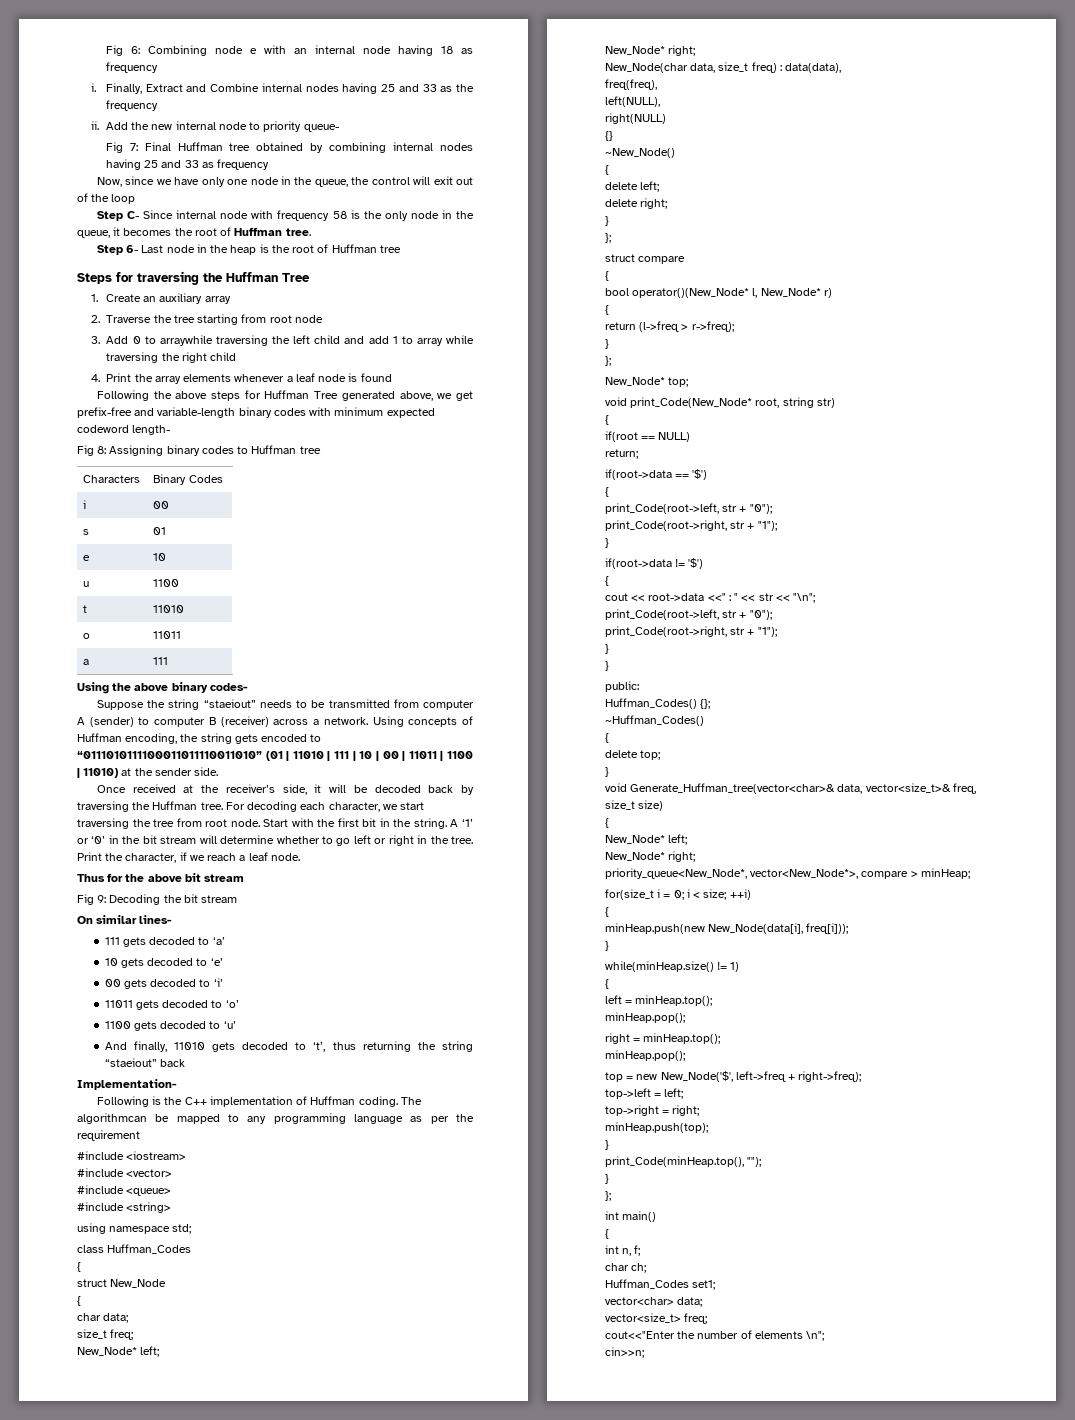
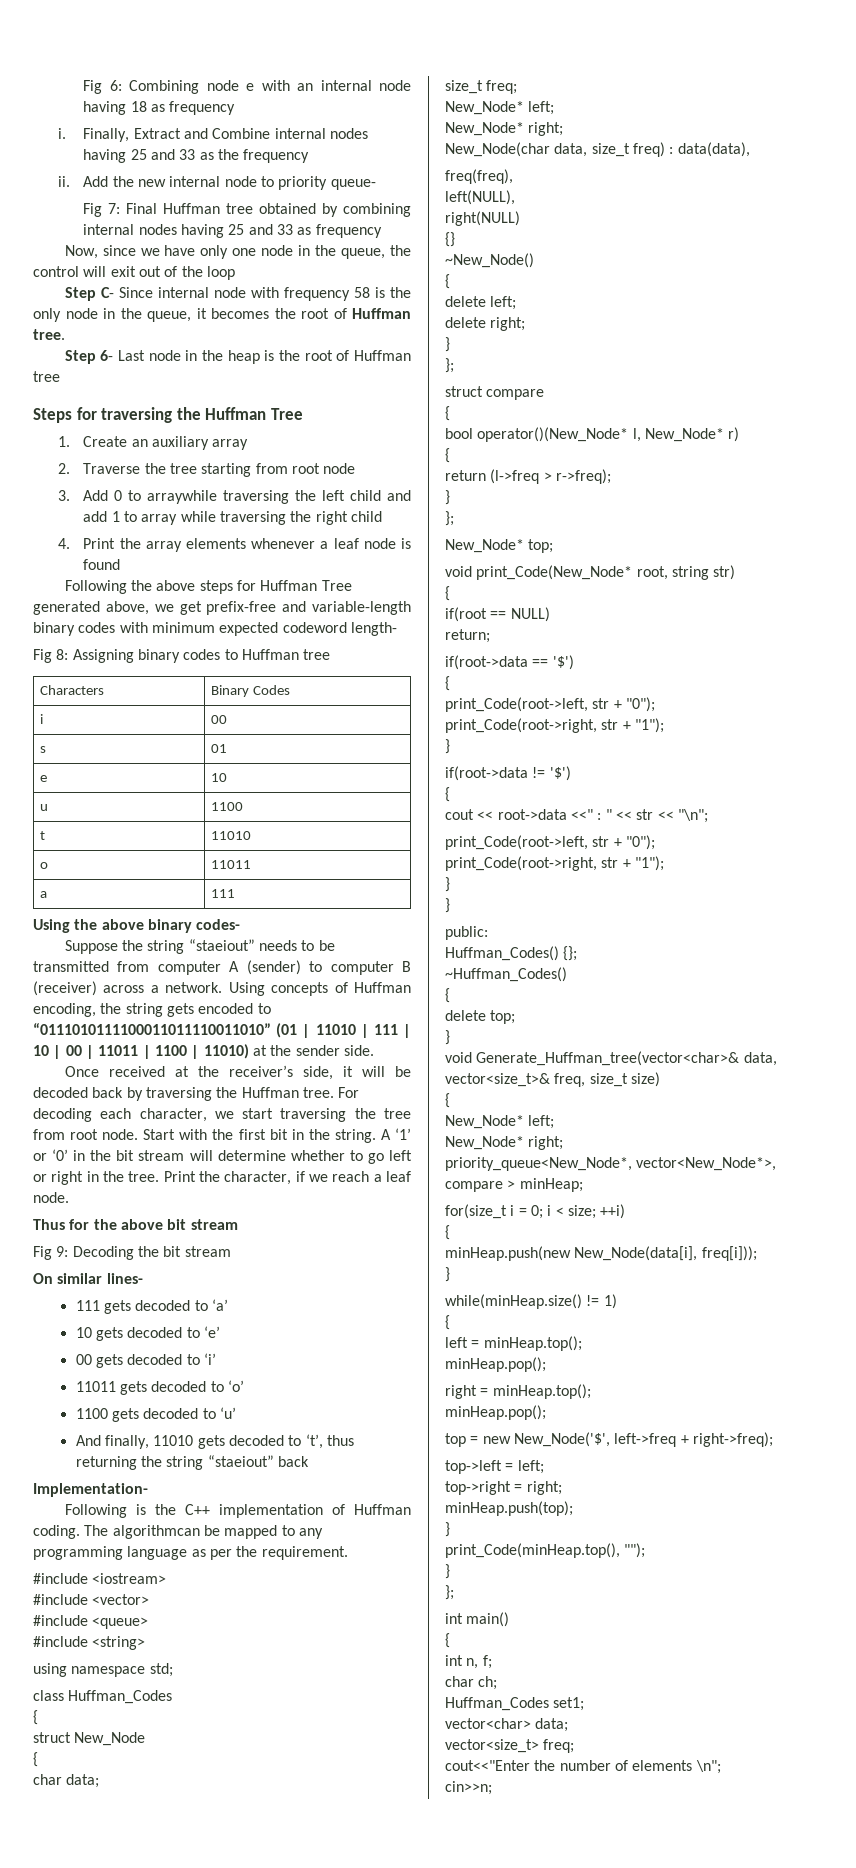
[77,1130,140,1141] requirement -> [261,1546,348,1560] requirement.

